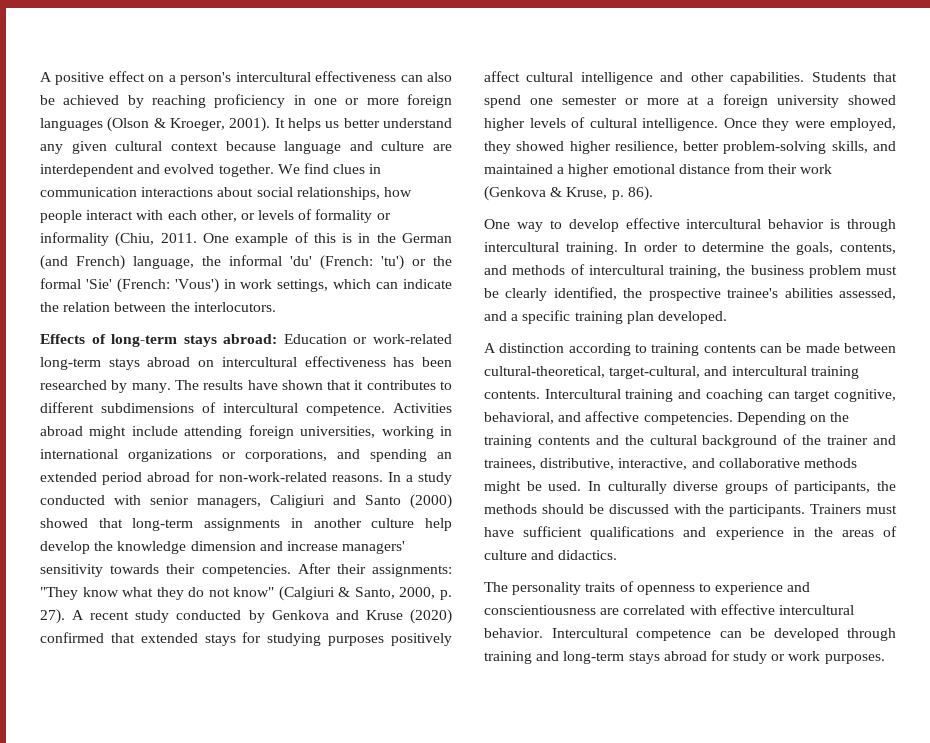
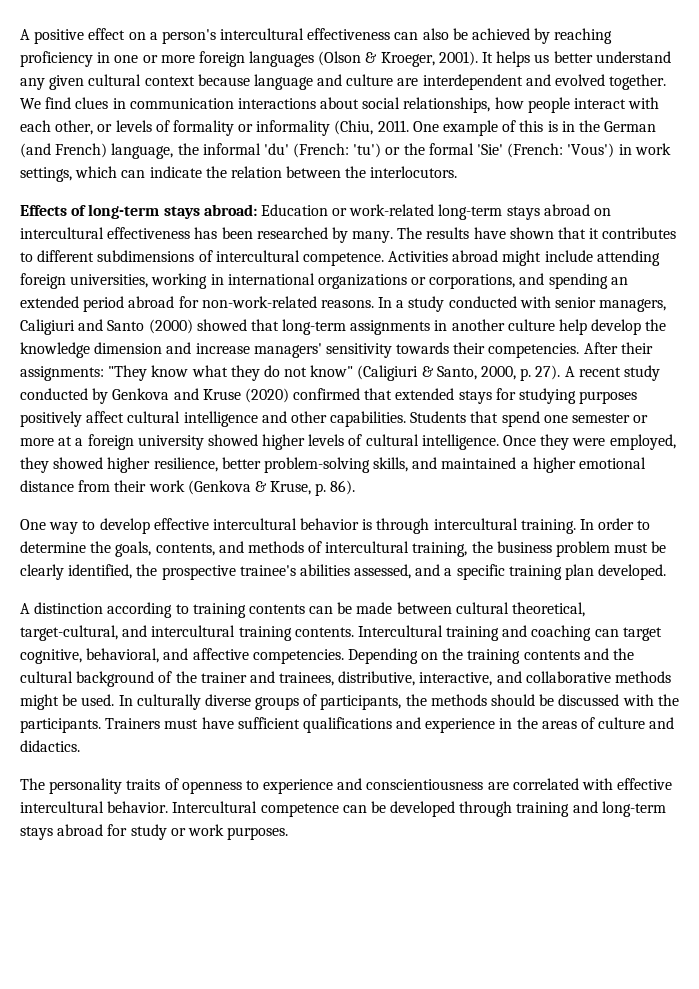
[278,586,335,601] (Calgiuri -> [357,365,419,381] (Caligiuri
[484,366,605,378] cultural-theoretical, -> [455,602,586,617] cultural theoretical,

